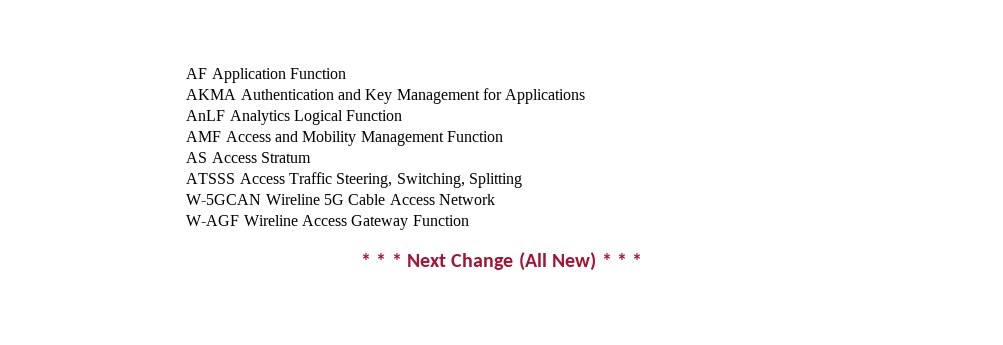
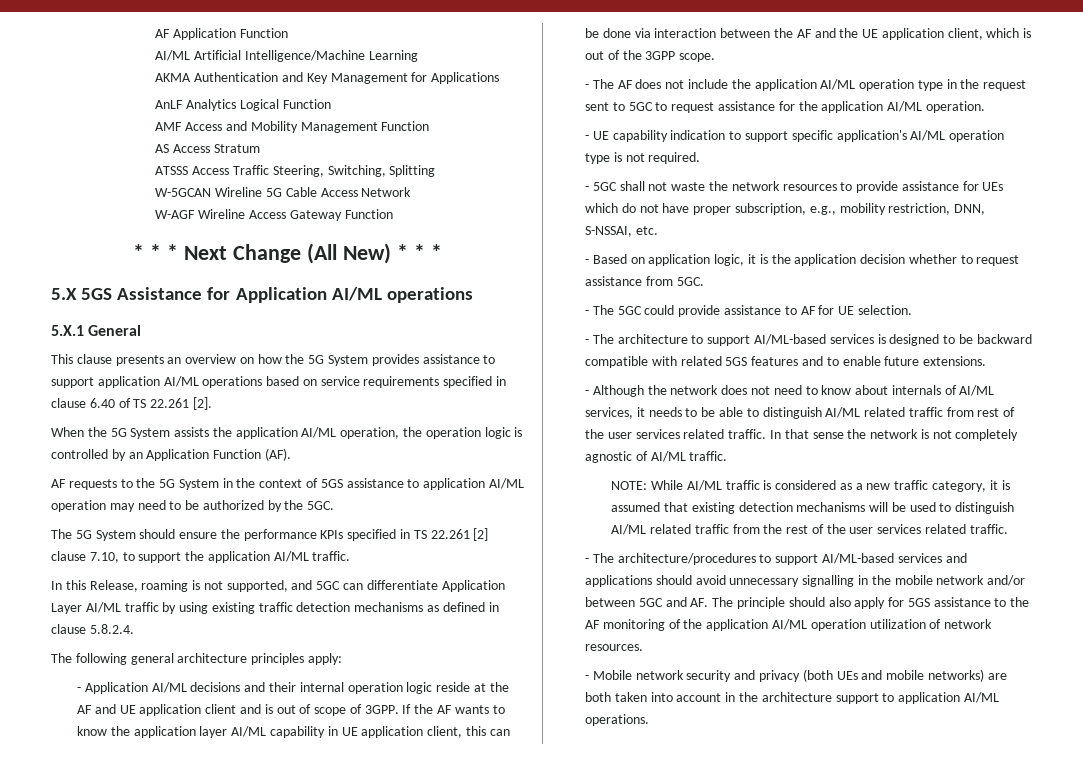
(347, 73) none -> [155,50,418,62] // AI/ML Artificial Intelligence/Machine Learning
(643, 260) none -> [51,287,473,303] [51,325,142,336] [51,354,496,366] [51,376,507,388] [51,397,212,410] [51,427,523,439] [51,448,291,461] [51,478,524,490] [51,500,335,512] [51,528,489,541] [51,551,351,563] [51,580,505,592] [51,602,499,614] [51,624,134,634] [51,653,342,665] [77,682,509,694] [77,704,505,716] [77,726,510,738] [585,28,1032,40] [585,50,716,62] [585,79,1027,91] [585,101,985,113] [585,130,1005,142] [585,152,701,164] [585,181,1004,193] [585,203,986,215] [585,226,658,237] [585,254,1020,266] [585,276,704,286] [585,305,912,317] [585,334,1032,346] [585,356,987,368] [585,385,995,397] [585,407,1016,419] [585,429,1019,441] [585,451,728,463] [611,480,1010,492] [611,502,1015,514] [611,524,1008,535] [585,553,967,565] [585,575,1026,587] [585,597,1030,609] [585,619,993,631] [585,644,644,651] [585,669,1007,682] [585,692,999,704] [585,714,650,726] // 5.X 5GS Assistance for Application AI/ML operations // 5.X.1 General // This clause presents an overview on how the 5G System provides assistance to support application AI/ML operations based on service requirements specified in clause 6.40 of TS 22.261 [2]. // When the 5G System assists the application AI/ML operation, the operation logic is controlled by an Application Function (AF). // AF requests to the 5G System in the context of 5GS assistance to application AI/ML operation may need to be authorized by the 5GC. // The 5G System should ensure the performance KPIs specified in TS 22.261 [2] clause 7.10, to support the application AI/ML traffic. // In this Release, roaming is not supported, and 5GC can differentiate Application Layer AI/ML traffic by using existing traffic detection mechanisms as defined in clause 5.8.2.4. // The following general architecture principles apply: // - Application AI/ML decisions and their internal operation logic reside at the AF and UE application client and is out of scope of 3GPP. If the AF wants to know the application layer AI/ML capability in UE application client, this can be done via interaction between the AF and the UE application client, which is out of the 3GPP scope. // - The AF does not include the application AI/ML operation type in the request sent to 5GC to request assistance for the application AI/ML operation. // - UE capability indication to support specific application's AI/ML operation type is not required. // - 5GC shall not waste the network resources to provide assistance for UEs which do not have proper subscription, e.g., mobility restriction, DNN, S-NSSAI, etc. // - Based on application logic, it is the application decision whether to request assistance from 5GC. // - The 5GC could provide assistance to AF for UE selection. // - The architecture to support AI/ML-based services is designed to be backward compatible with related 5GS features and to enable future extensions. // - Although the network does not need to know about internals of AI/ML services, it needs to be able to distinguish AI/ML related traffic from rest of the user services related traffic. In that sense the network is not completely agnostic of AI/ML traffic. // NOTE: While AI/ML traffic is considered as a new traffic category, it is assumed that existing detection mechanisms will be used to distinguish AI/ML related traffic from the rest of the user services related traffic. // - The architecture/procedures to support AI/ML-based services and applications should avoid unnecessary signalling in the mobile network and/or between 5GC and AF. The principle should also apply for 5GS assistance to the AF monitoring of the application AI/ML operation utilization of network resources. // - Mobile network security and privacy (both UEs and mobile networks) are both taken into account in the architecture support to application AI/ML operations.

